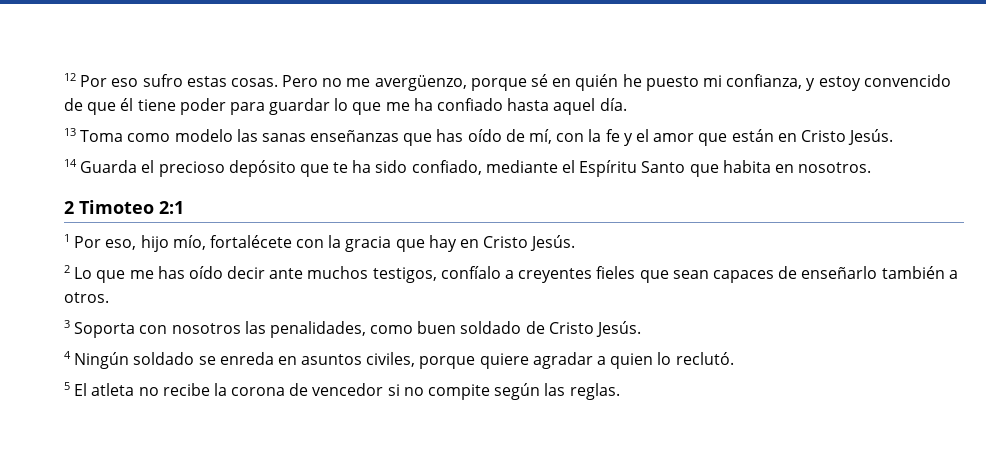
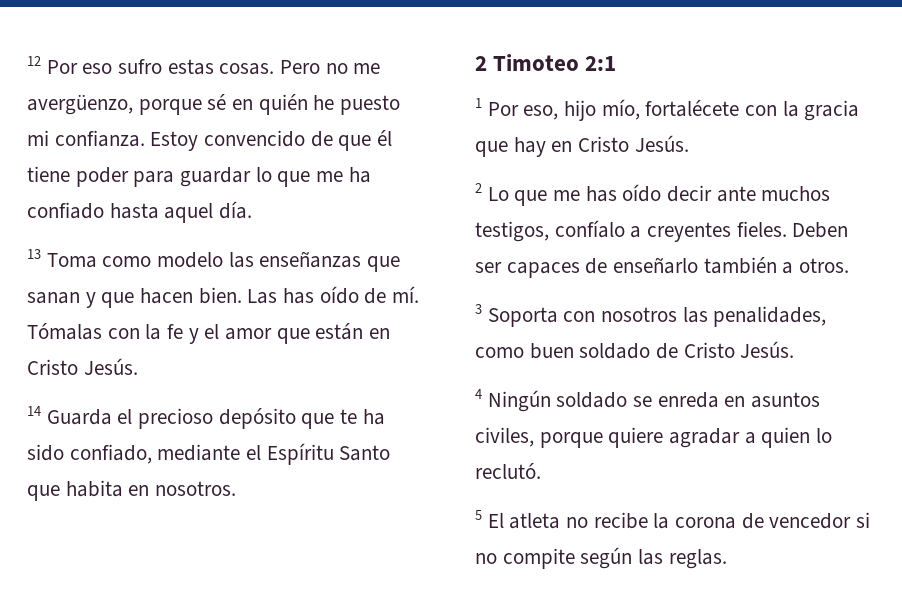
[726,74,861,91] confianza, y estoy -> [54,130,199,151] confianza. Estoy
[261,133,306,142] sanas -> (254, 260) none
(433, 139) none -> [27,287,278,308] sanan y que hacen bien. Las
[529,129,553,144] mí, -> [392,286,420,303] [27,323,102,340] mí. Tómalas
[596,266,709,283] fieles que sean -> [736,221,849,238] [475,262,502,273] fieles. Deben ser

